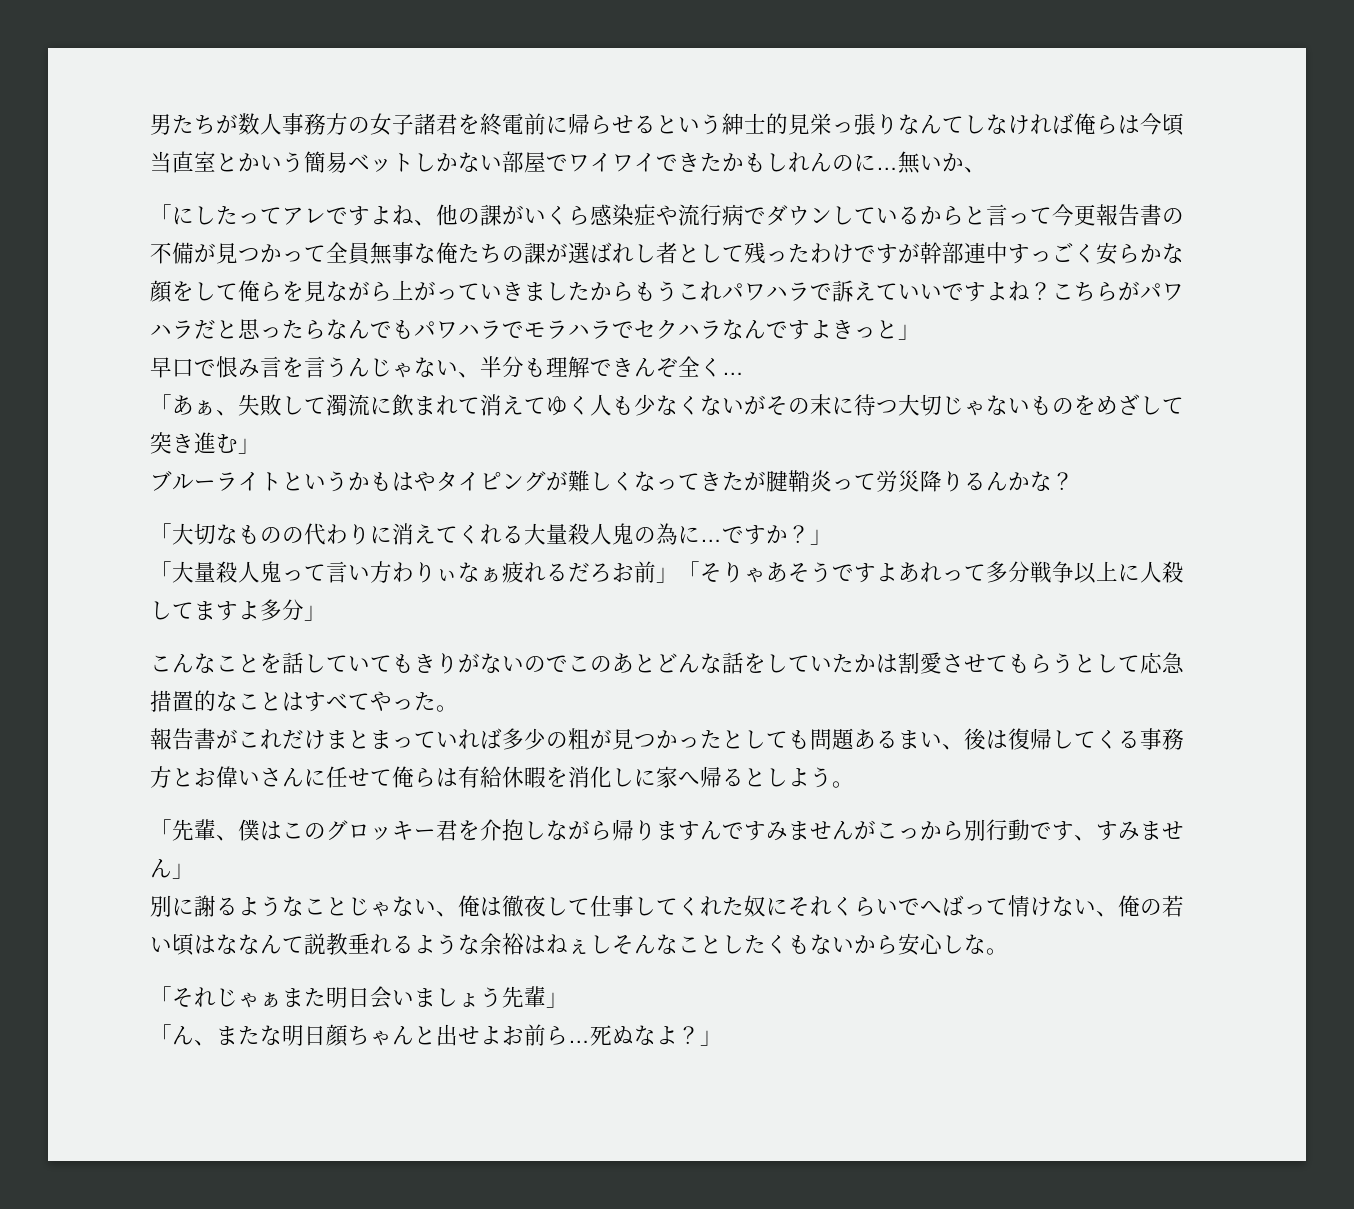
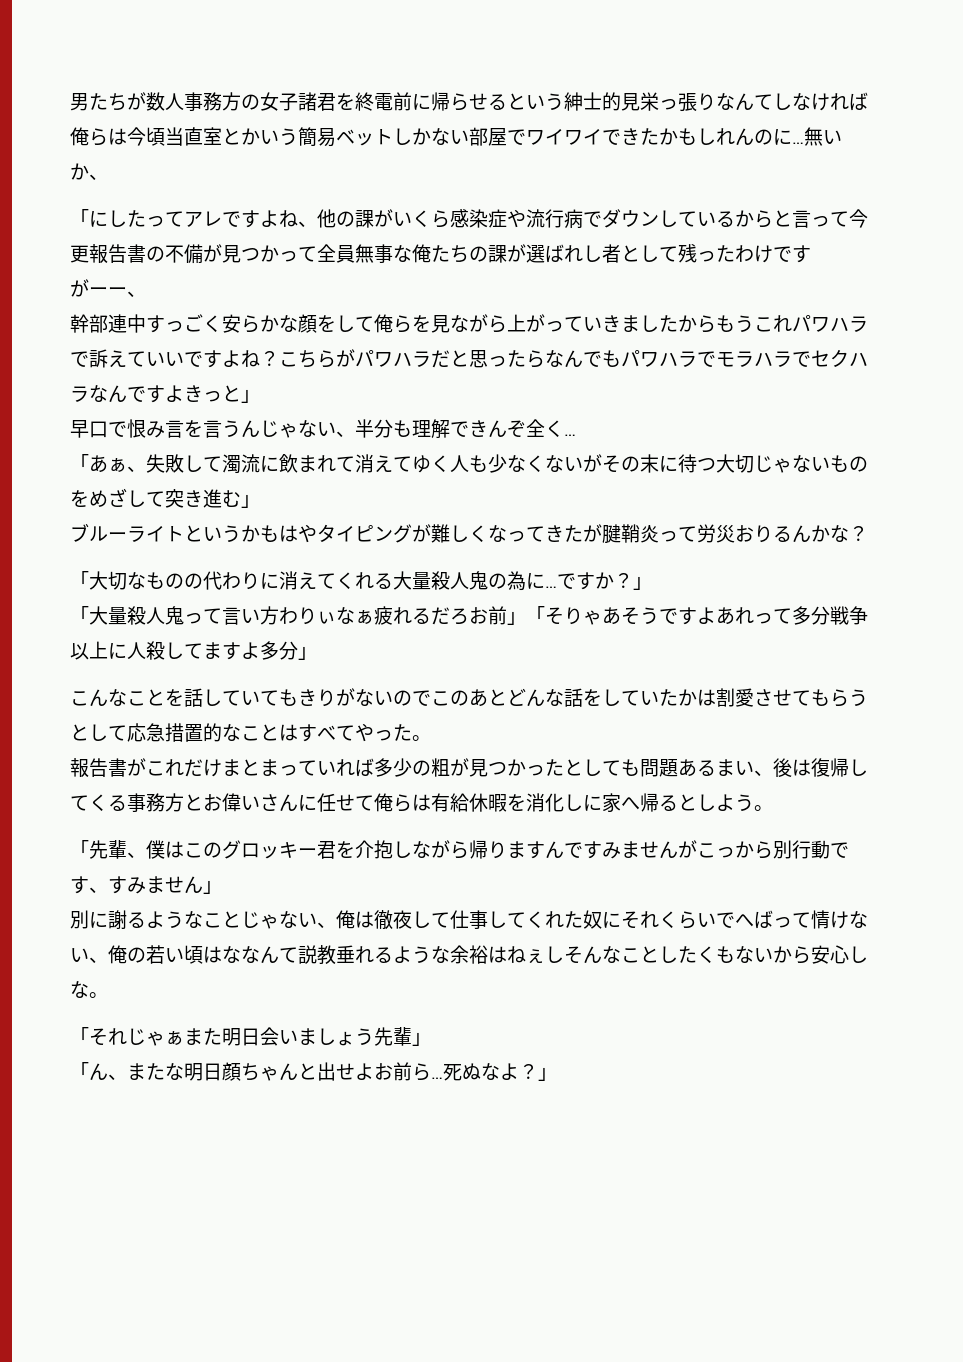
(920, 253) none -> [89,287,146,297] ーー、 //
[920,470,942,492] 降 -> [735,525,754,542] お

